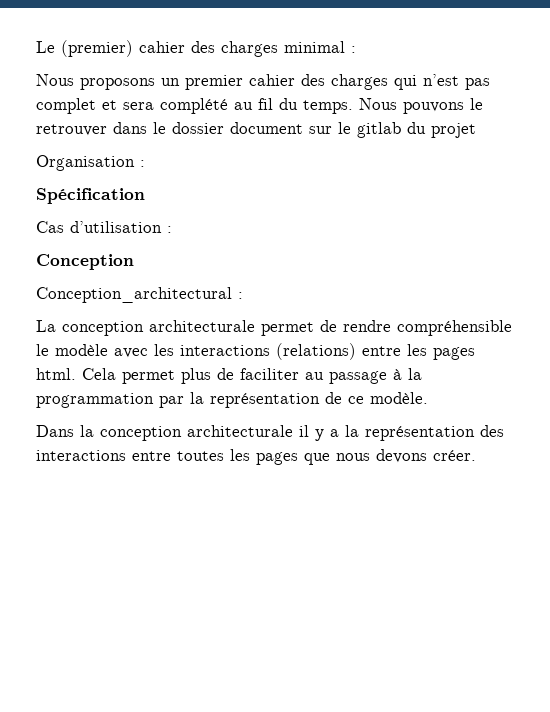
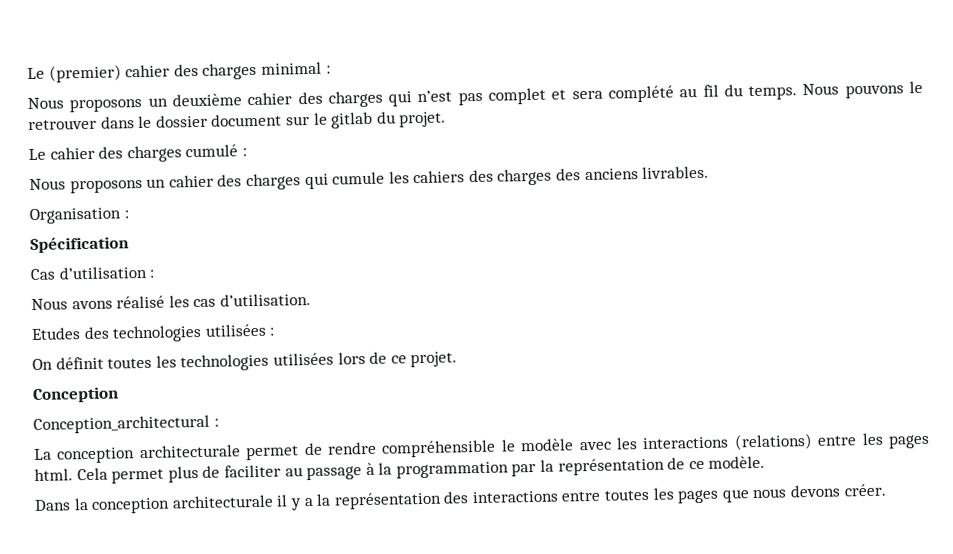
[185,75,243,90] premier -> [171,93,242,107] deuxième
[431,123,476,138] projet -> [399,111,447,128] [28,144,247,163] [29,165,710,194] projet. // Le cahier des charges cumulé : // Nous proposons un cahier des charges qui cumule les cahiers des charges des anciens livrables.
(172, 229) none -> [31,292,311,311] [31,323,276,343] [32,351,458,372] // Nous avons réalisé les cas d’utilisation. // Etudes des technologies utilisées : // On définit toutes les technologies utilisées lors de ce projet.

